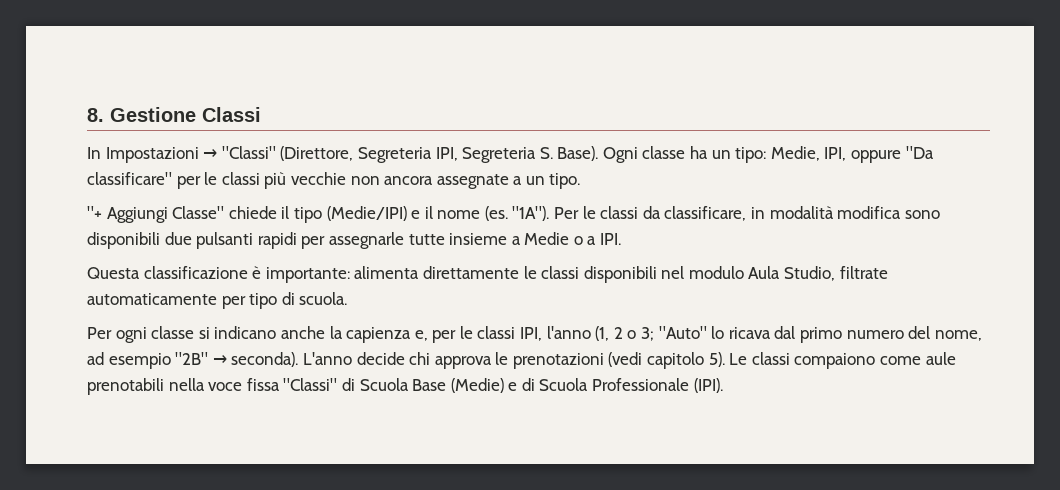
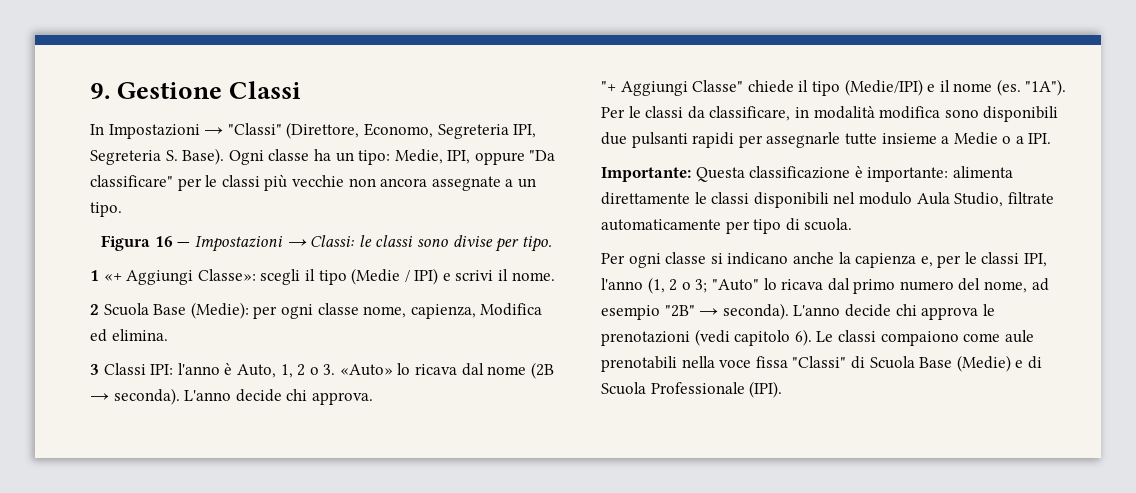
[87,108,104,122] 8. -> [90,83,110,99] 9.
(354, 153) none -> [363,123,433,138] Economo,
(581, 181) none -> [101,235,552,252] [90,268,555,285] [90,302,543,319] [90,329,168,342] [90,362,554,379] [90,388,373,405] // Figura 16 — Impostazioni → Classi: le classi sono divise per tipo. // 1 «+ Aggiungi Classe»: scegli il tipo (Medie / IPI) e scrivi il nome. // 2 Scuola Base (Medie): per ogni classe nome, capienza, Modifica ed elimina. // 3 Classi IPI: l'anno è Auto, 1, 2 o 3. «Auto» lo ricava dal nome (2B → seconda). L'anno decide chi approva.
(622, 239) none -> [601,167,691,182] Importante:
[708,352,725,367] 5). -> [794,329,812,346] 6).

